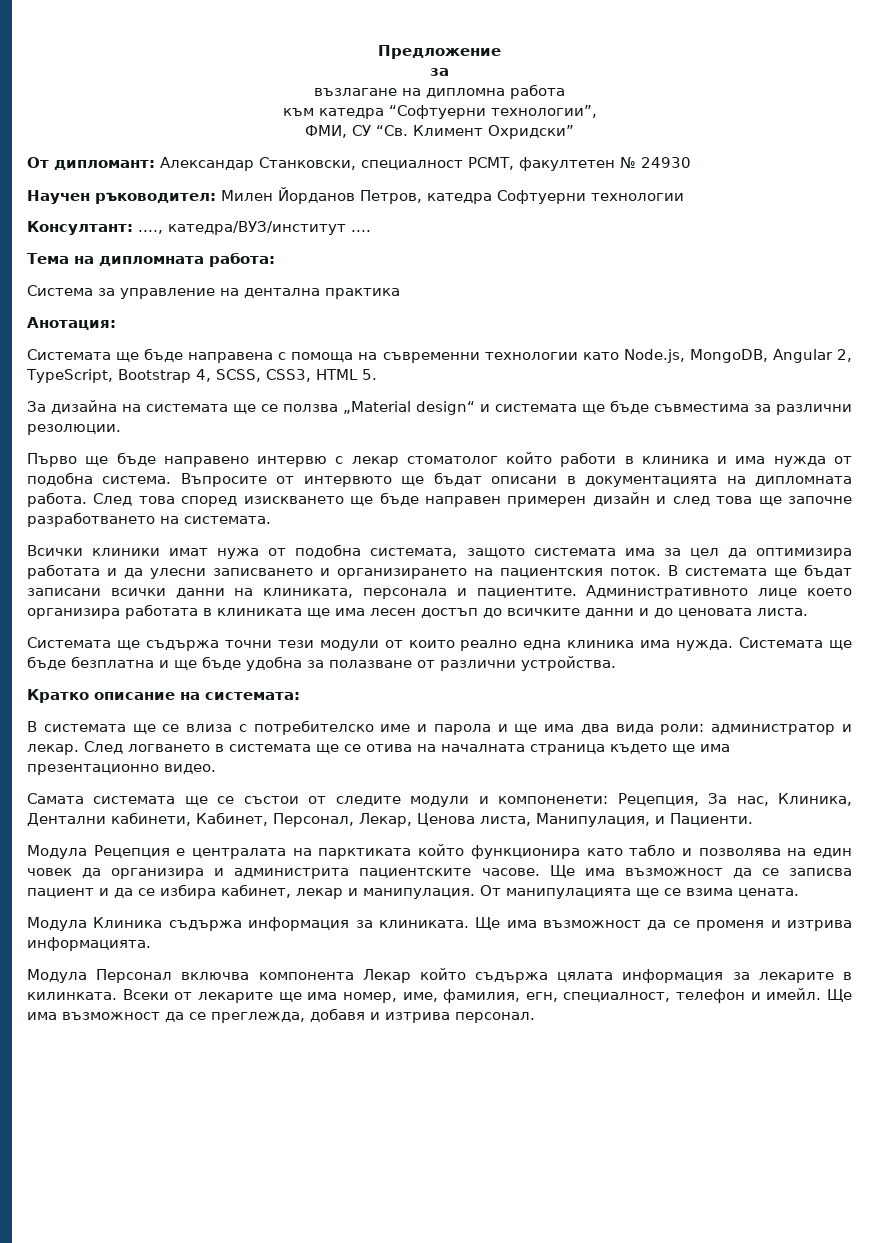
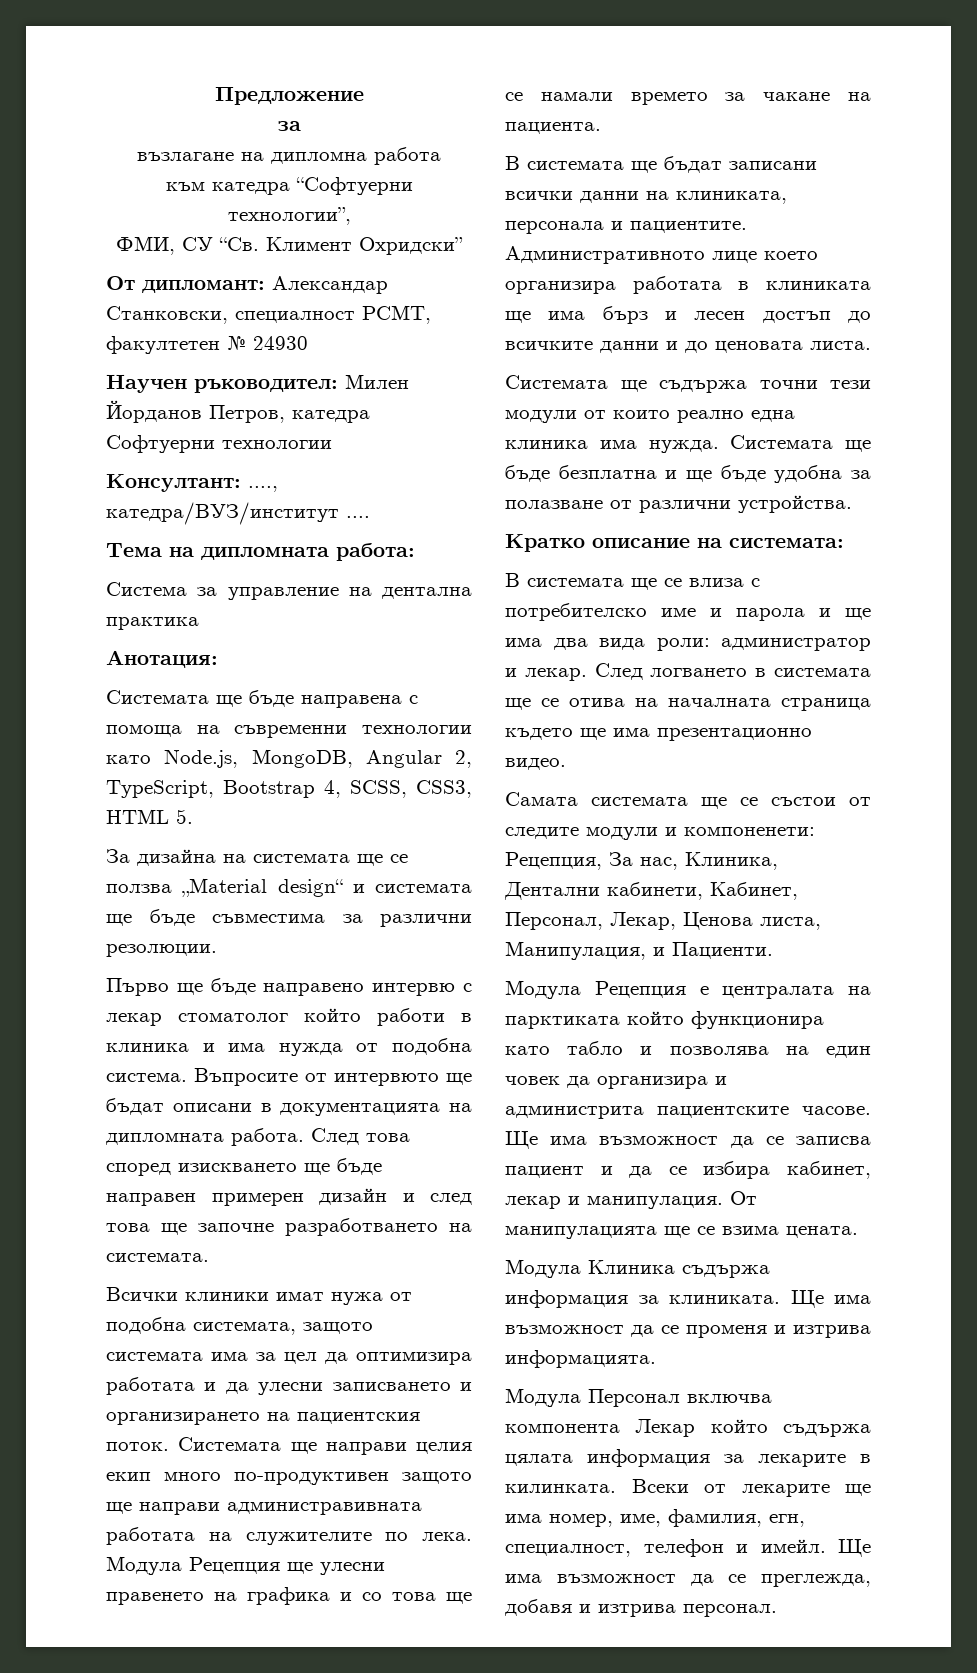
(661, 572) none -> [178,1437,472,1455] [106,1472,472,1485] [106,1502,422,1515] [106,1527,472,1545] [106,1556,385,1575] [106,1587,472,1605] [505,92,871,105] [505,122,601,134] Системата ще направи целия екип много по-продуктивен защото ще направи администравивната работата на служителите по лека. Модула Рецепция ще улесни правенето на графика и со това ще се намали времето за чакане на пациента. //
(365, 612) none -> [602,306,677,324] бърз и

